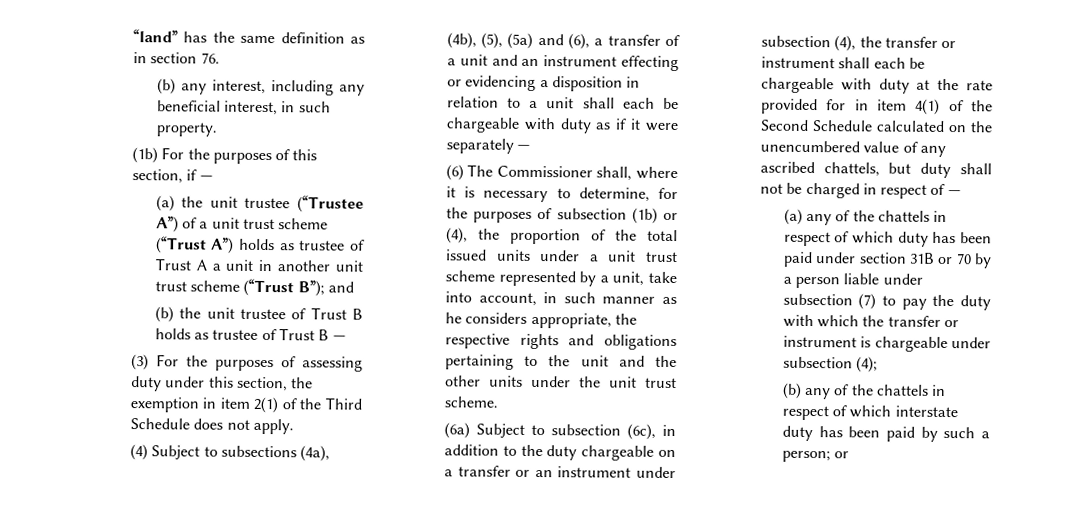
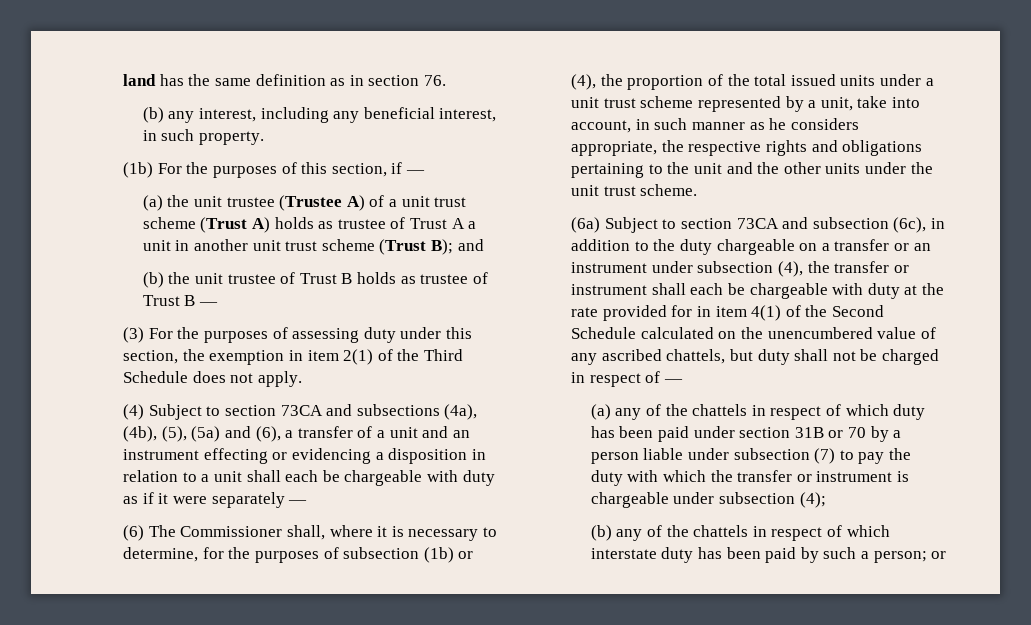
[132,29,178,43] “land” -> [123,74,157,86] land
[297,195,364,213] [155,216,179,233] (“Trustee A”) -> [279,195,365,211] (Trustee A)
[155,236,235,254] (“Trust A”) -> [200,217,271,233] (Trust A)
[243,278,325,297] (“Trust B”); -> [379,239,454,255] (Trust B);
(218, 451) none -> [225,404,353,416] section 73CA and
(545, 430) none -> [681,217,809,229] section 73CA and

